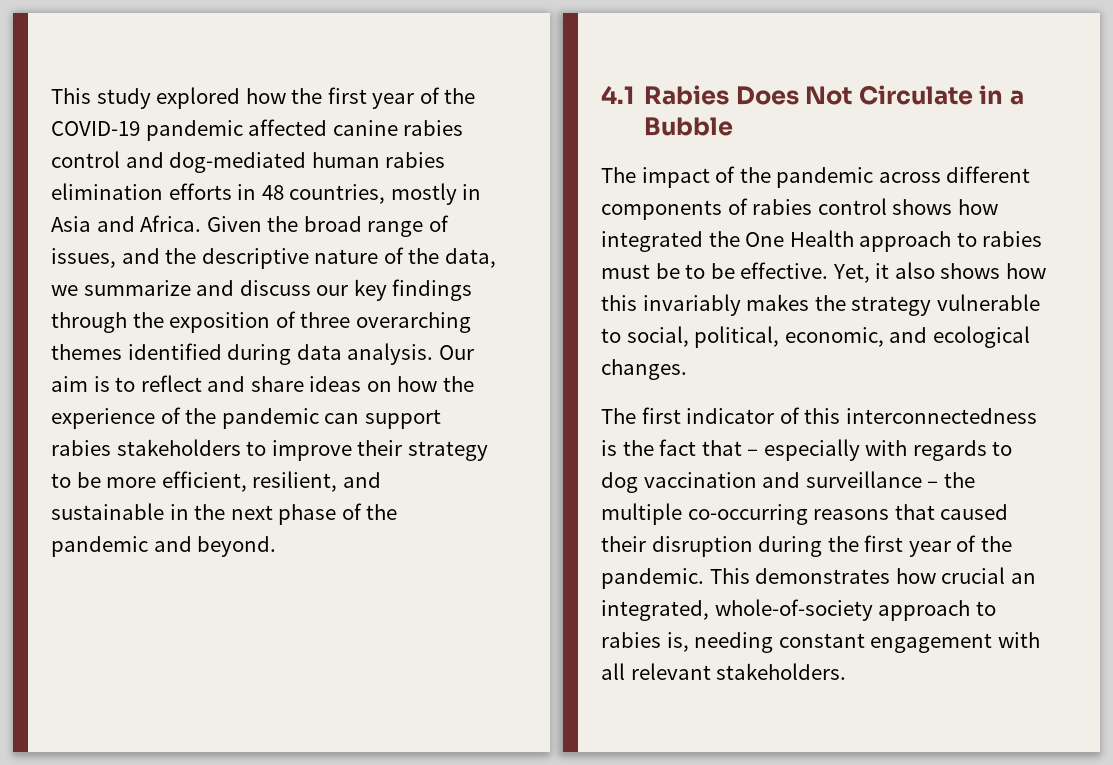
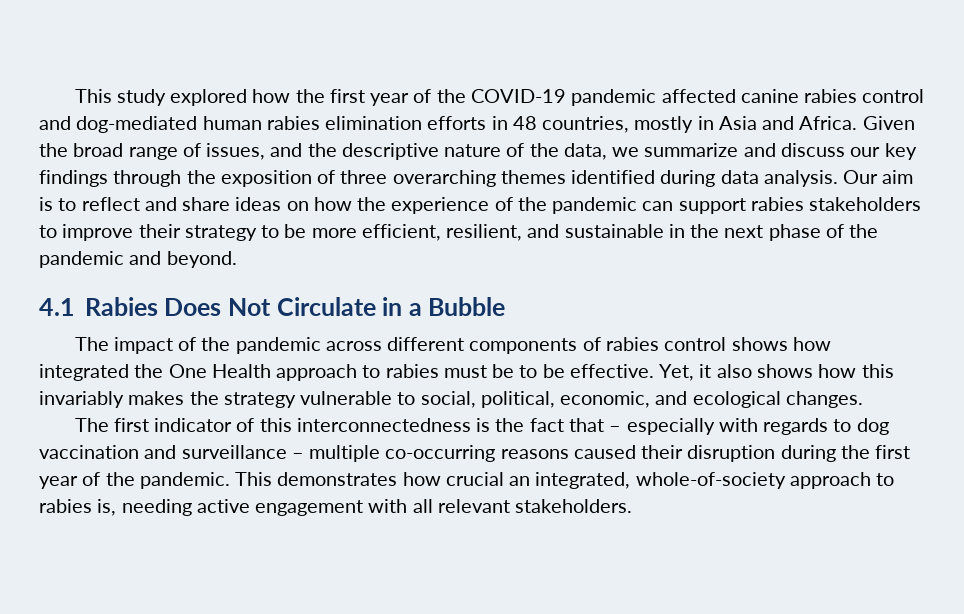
[943,472,975,488] the -> (304, 456) none
[894,504,935,520] that -> (569, 454) none
[778,633,865,648] constant -> [196,499,250,513] active

